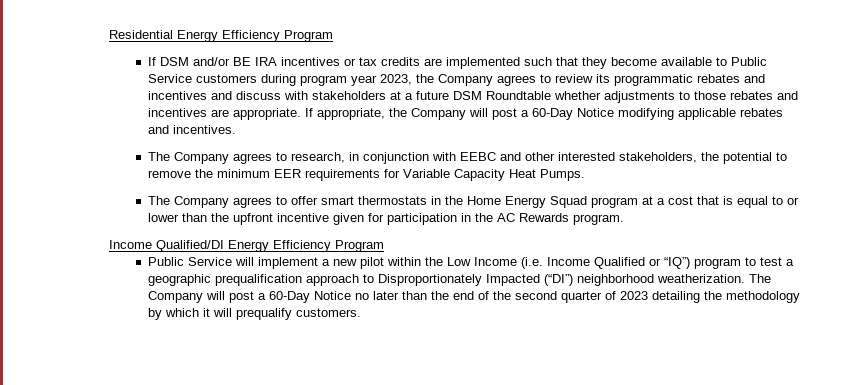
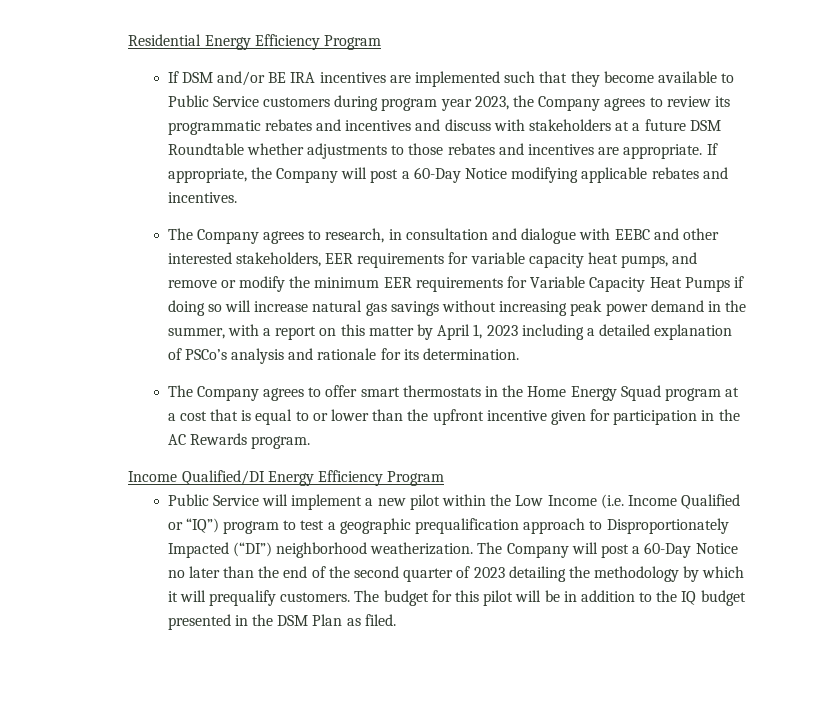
[343,57,420,66] or tax credits -> (386, 77) none
[362,152,429,164] conjunction -> [405,228,577,244] consultation and dialogue
[700,152,787,164] [147,170,191,178] the potential to remove -> [325,252,698,268] [167,276,286,292] EER requirements for variable capacity heat pumps, and remove or modify
[539,169,585,181] Pumps. -> [684,276,744,292] [167,300,747,316] [167,324,733,340] [167,348,520,364] Pumps if doing so will increase natural gas savings without increasing peak power demand in the summer, with a report on this matter by April 1, 2023 including a detailed explanation of PSCo’s analysis and rationale for its determination.
(361, 312) none -> [354,590,746,606] [167,614,396,630] The budget for this pilot will be in addition to the IQ budget presented in the DSM Plan as filed.

